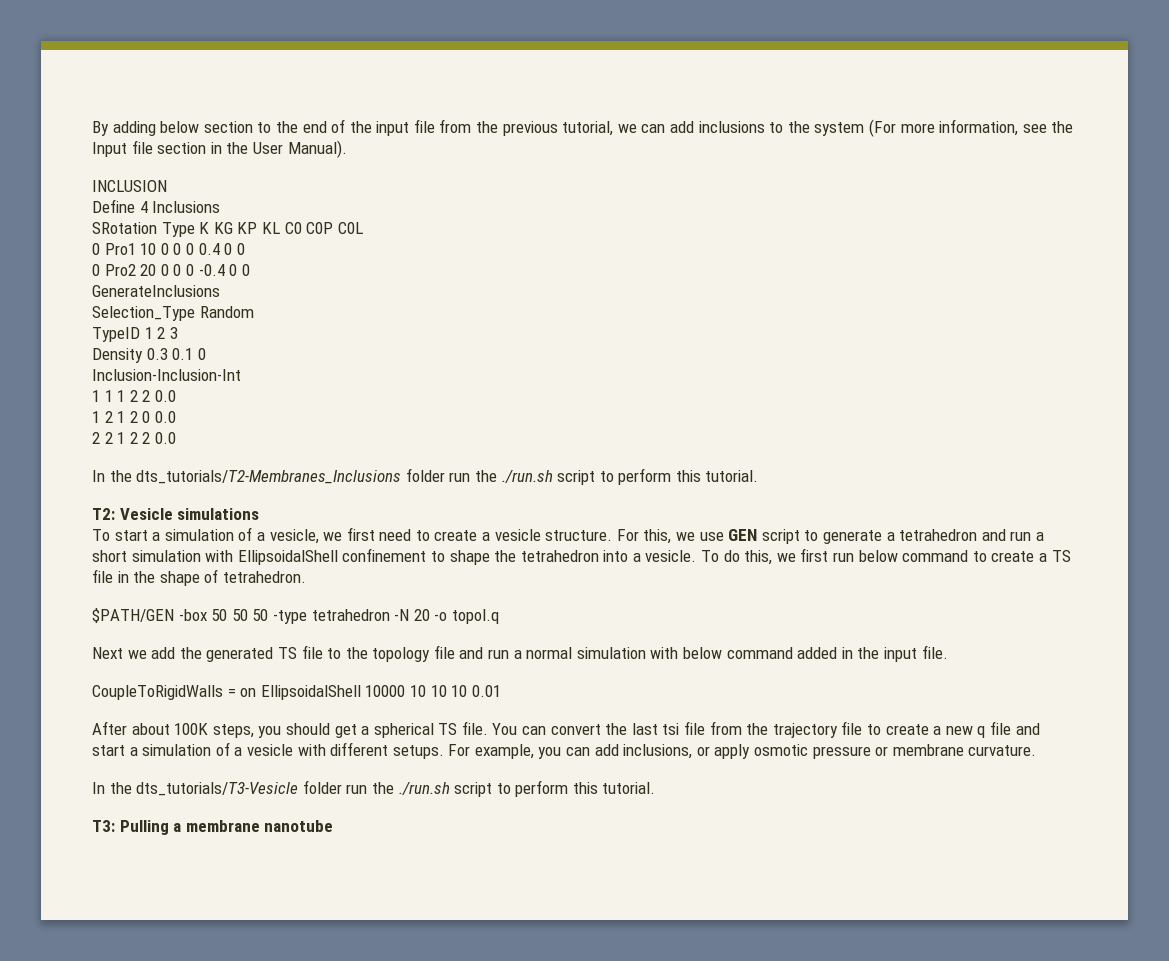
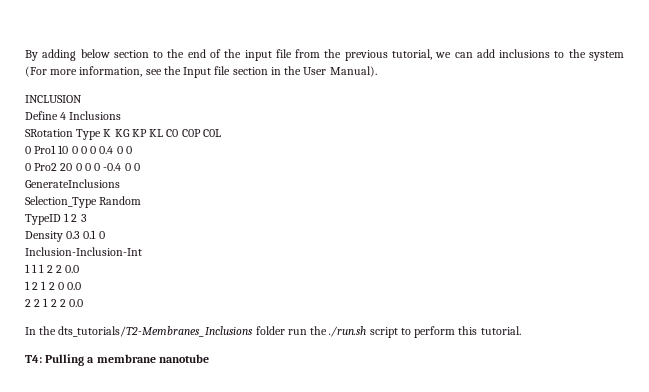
[92,508,260,520] [92,527,1044,544] [92,548,1071,565] [92,569,306,586] [92,608,499,624] [92,645,948,662] [92,685,501,700] [92,721,1040,738] [92,742,1037,759] [92,780,656,797] [92,820,115,832] T2: Vesicle simulations // To start a simulation of a vesicle, we first need to create a vesicle structure. For this, we use GEN script to generate a tetrahedron and run a short simulation with EllipsoidalShell confinement to shape the tetrahedron into a vesicle. To do this, we first run below command to create a TS file in the shape of tetrahedron. // $PATH/GEN -box 50 50 50 -type tetrahedron -N 20 -o topol.q // Next we add the generated TS file to the topology file and run a normal simulation with below command added in the input file. // CoupleToRigidWalls = on EllipsoidalShell 10000 10 10 10 0.01 // After about 100K steps, you should get a spherical TS file. You can convert the last tsi file from the trajectory file to create a new q file and start a simulation of a vesicle with different setups. For example, you can add inclusions, or apply osmotic pressure or membrane curvature. // In the dts_tutorials/T3-Vesicle folder run the ./run.sh script to perform this tutorial. // T3: -> [25,355,42,363] T4:

